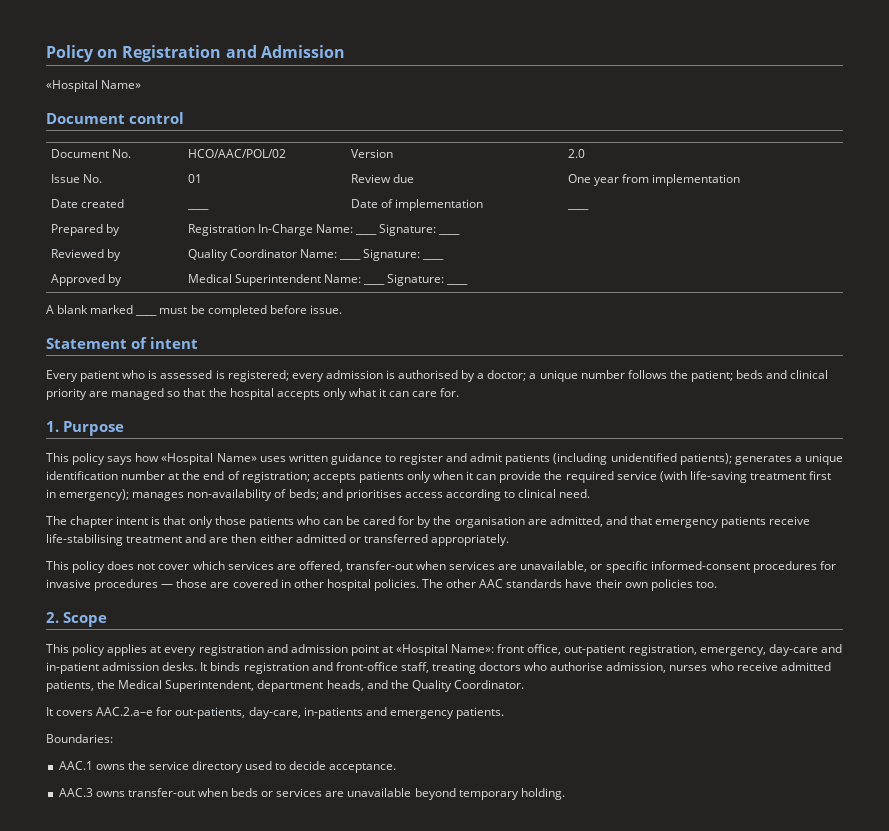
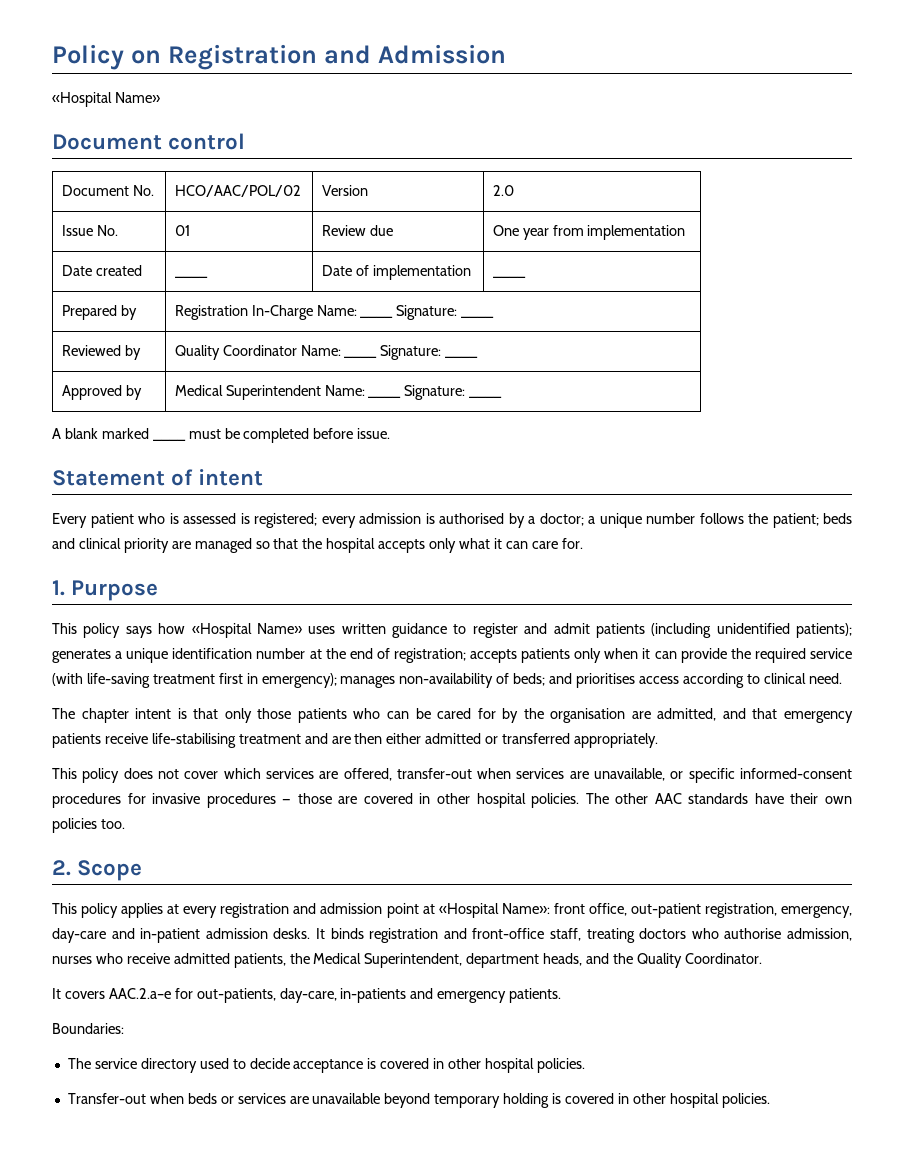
[58,761,146,770] AAC.1 owns the -> [67,1058,91,1069] The
[329,763,397,773] [58,788,195,797] acceptance. // AAC.3 owns transfer-out -> [293,1058,585,1073] [67,1093,146,1104] acceptance is covered in other hospital policies. // Transfer-out
[520,788,565,800] holding. -> [503,1093,770,1108] holding is covered in other hospital policies.

